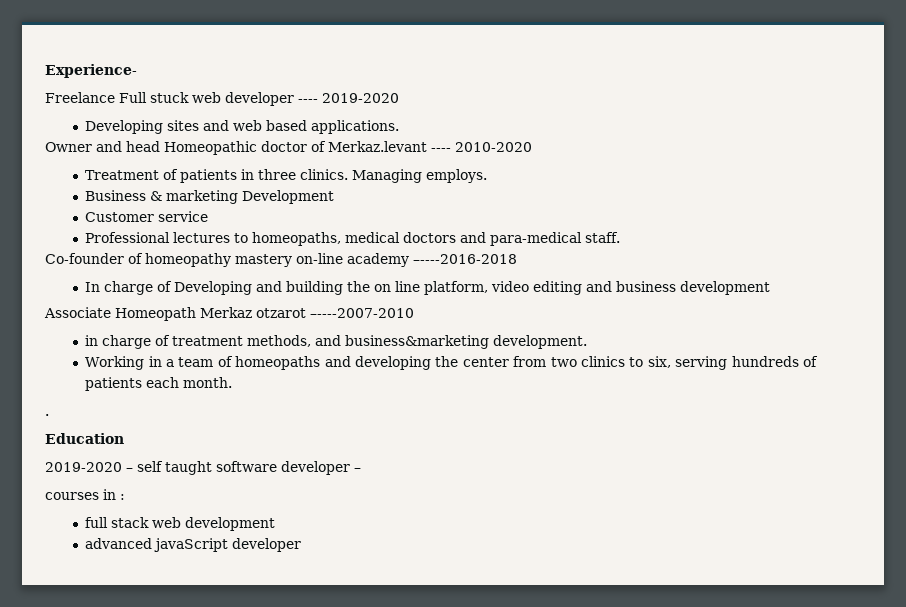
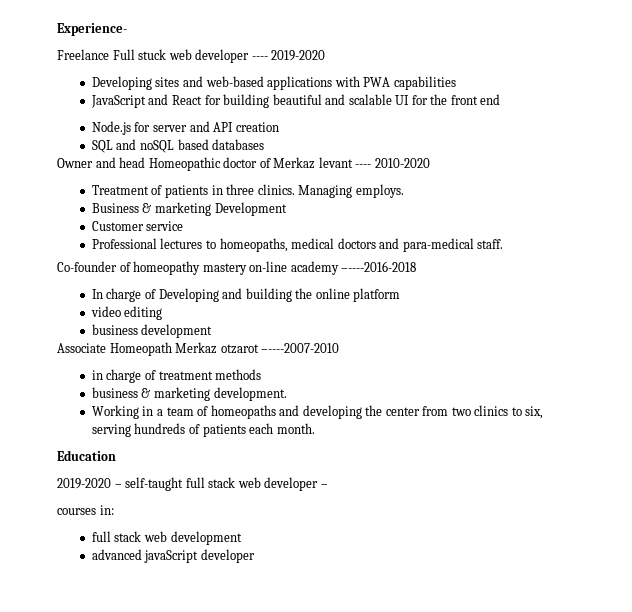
[233,120,400,134] web based applications. -> [205,76,456,90] [90,94,501,108] [91,121,279,135] [91,139,265,153] web-based applications with PWA capabilities // JavaScript and React for building beautiful and scalable UI for the front end // Node.js for server and API creation // SQL and noSQL based databases
[328,141,427,152] Merkaz.levant -> [273,157,353,169] Merkaz levant
[374,281,489,295] on line platform, -> [315,288,401,302] online platform //
[586,281,613,292] and -> (163, 313) //
[247,335,490,349] methods, and business&marketing -> [215,369,262,380] [91,387,210,401] methods // business & marketing
[45,414,49,416] // . -> (315, 428) none
[137,461,277,475] self taught software -> [125,477,261,491] self-taught full stack web
[103,489,125,500] in : -> [99,505,114,515] in:

